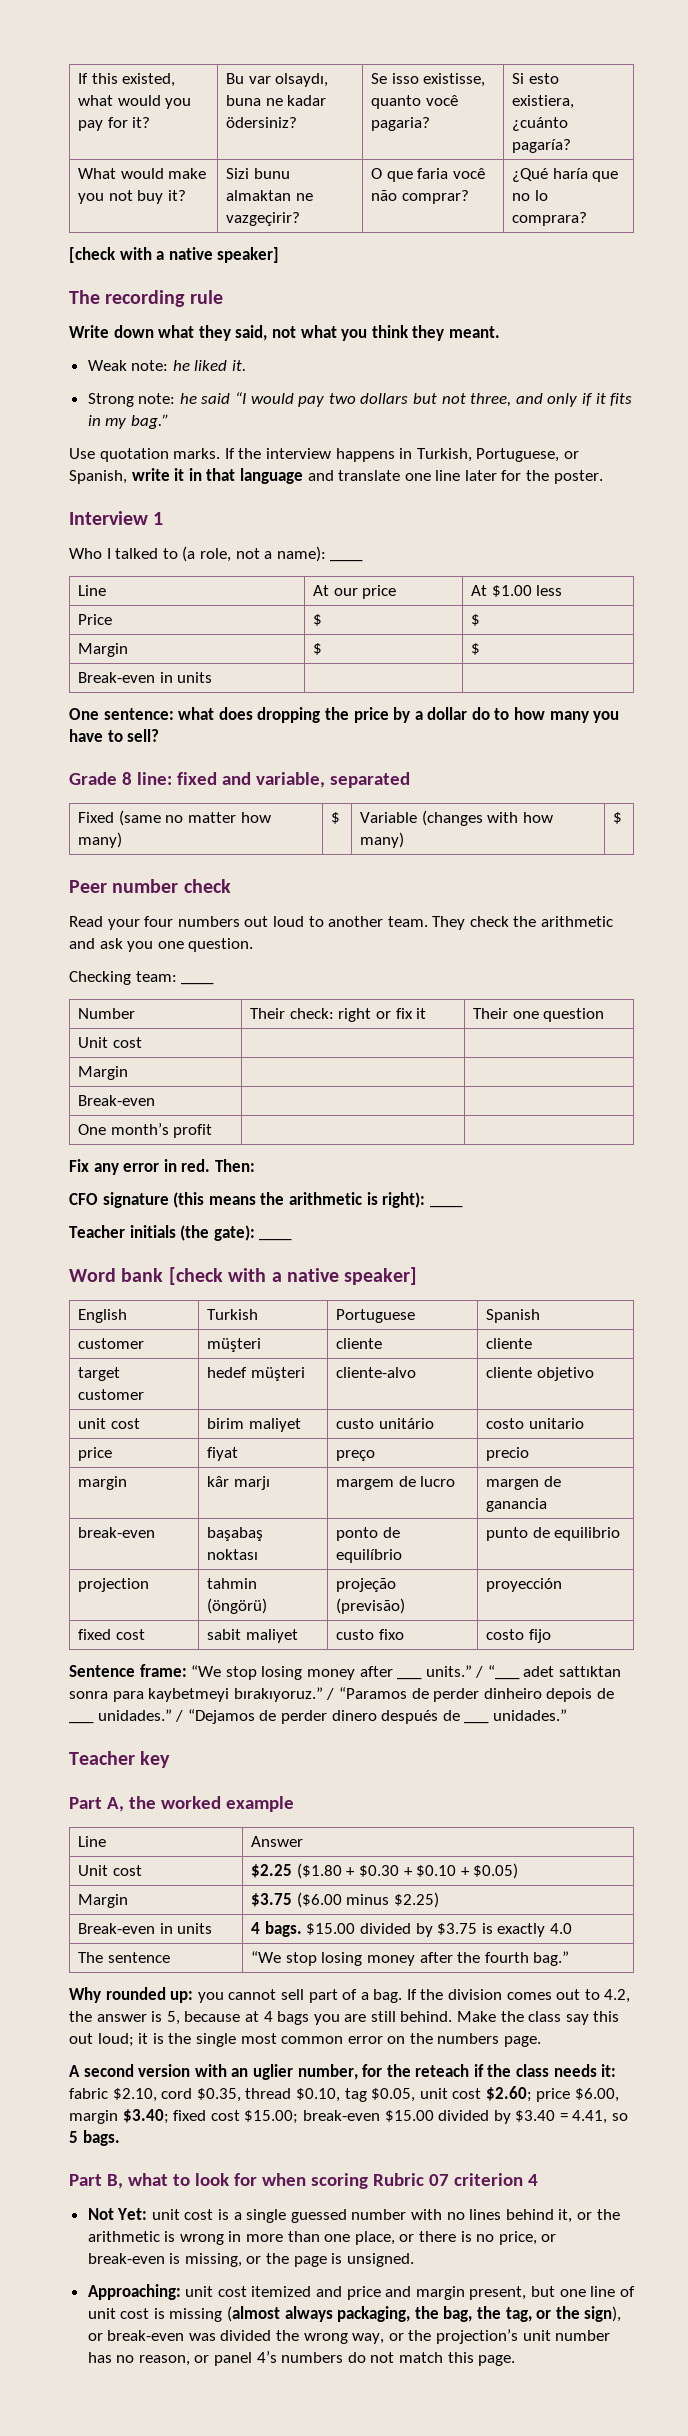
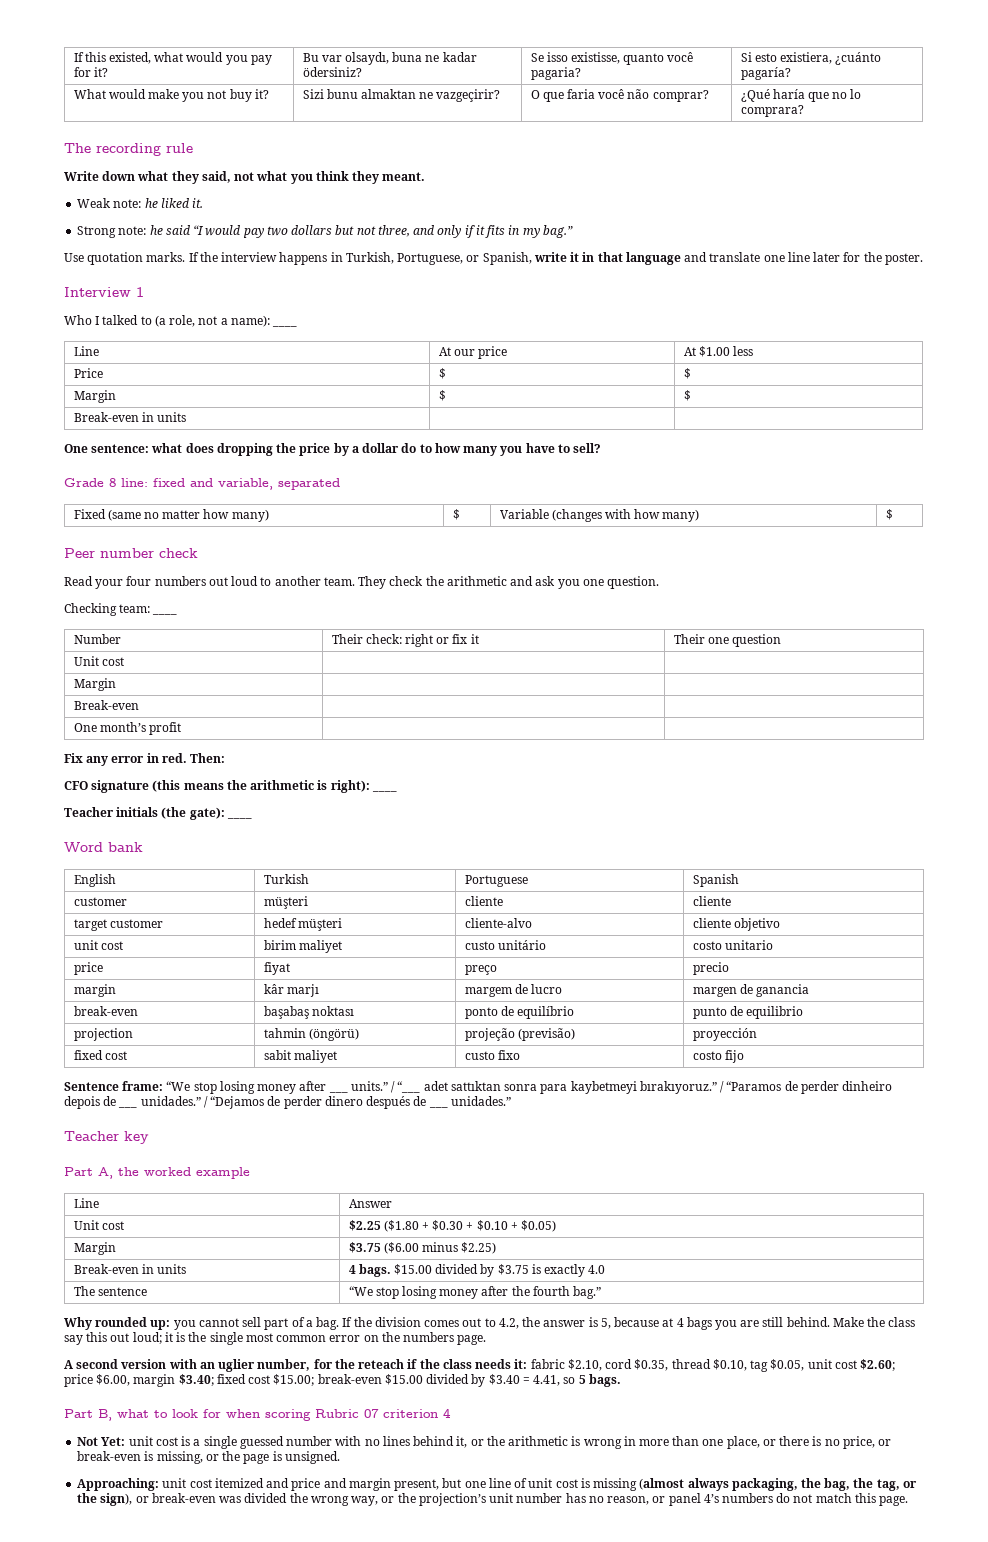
[69,247,280,263] // [check with a native speaker] -> (804, 111) none
[168,1267,418,1285] [check with a native speaker] -> (143, 847) none

